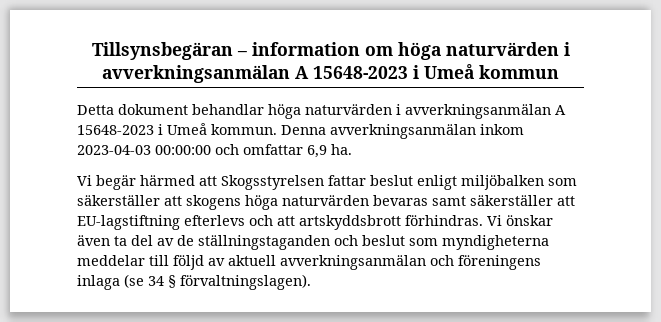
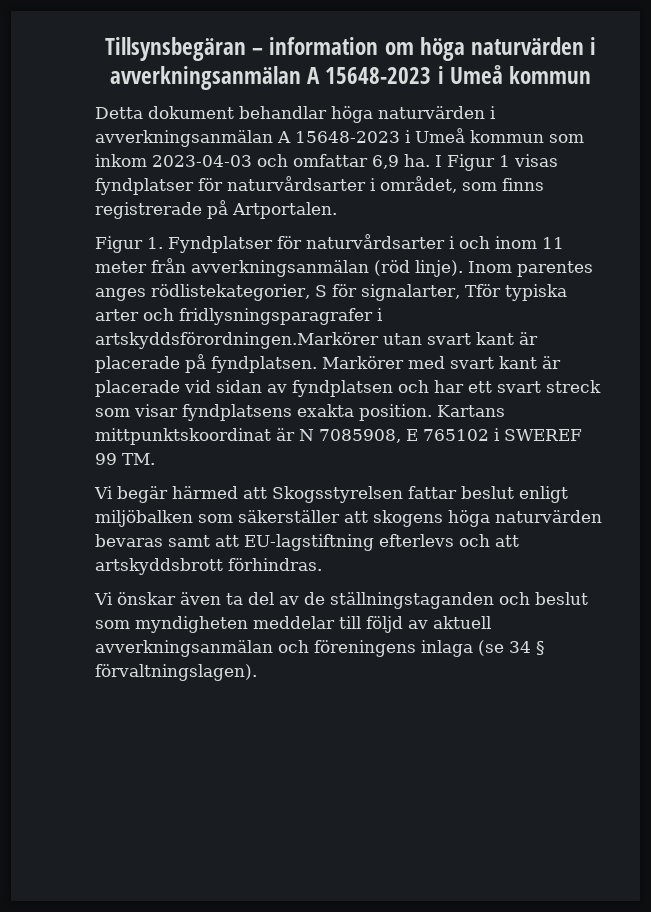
[211,124,476,139] kommun. Denna avverkningsanmälan -> [470,130,584,143] kommun som
[155,145,211,155] 00:00:00 -> (252, 161) none
(352, 149) none -> [435,154,558,171] [95,176,544,195] [95,200,337,219] [95,234,564,253] [95,258,593,277] [95,284,567,301] [95,308,383,325] [95,332,538,349] [95,354,561,373] [95,380,601,397] [95,404,505,421] [95,428,582,445] [95,453,155,465] I Figur 1 visas fyndplatser för naturvårdsarter i området, som finns registrerade på Artportalen. // Figur 1. Fyndplatser för naturvårdsarter i och inom 11 meter från avverkningsanmälan (röd linje). Inom parentes anges rödlistekategorier, S för signalarter, Tför typiska arter och fridlysningsparagrafer i artskyddsförordningen.Markörer utan svart kant är placerade på fyndplatsen. Markörer med svart kant är placerade vid sidan av fyndplatsen och har ett svart streck som visar fyndplatsens exakta position. Kartans mittpunktskoordinat är N 7085908, E 765102 i SWEREF 99 TM.
[470,195,553,206] säkerställer -> (210, 541) none
(483, 220) none -> (322, 564) //
[442,235,549,250] myndigheterna -> [135,616,248,633] myndigheten

